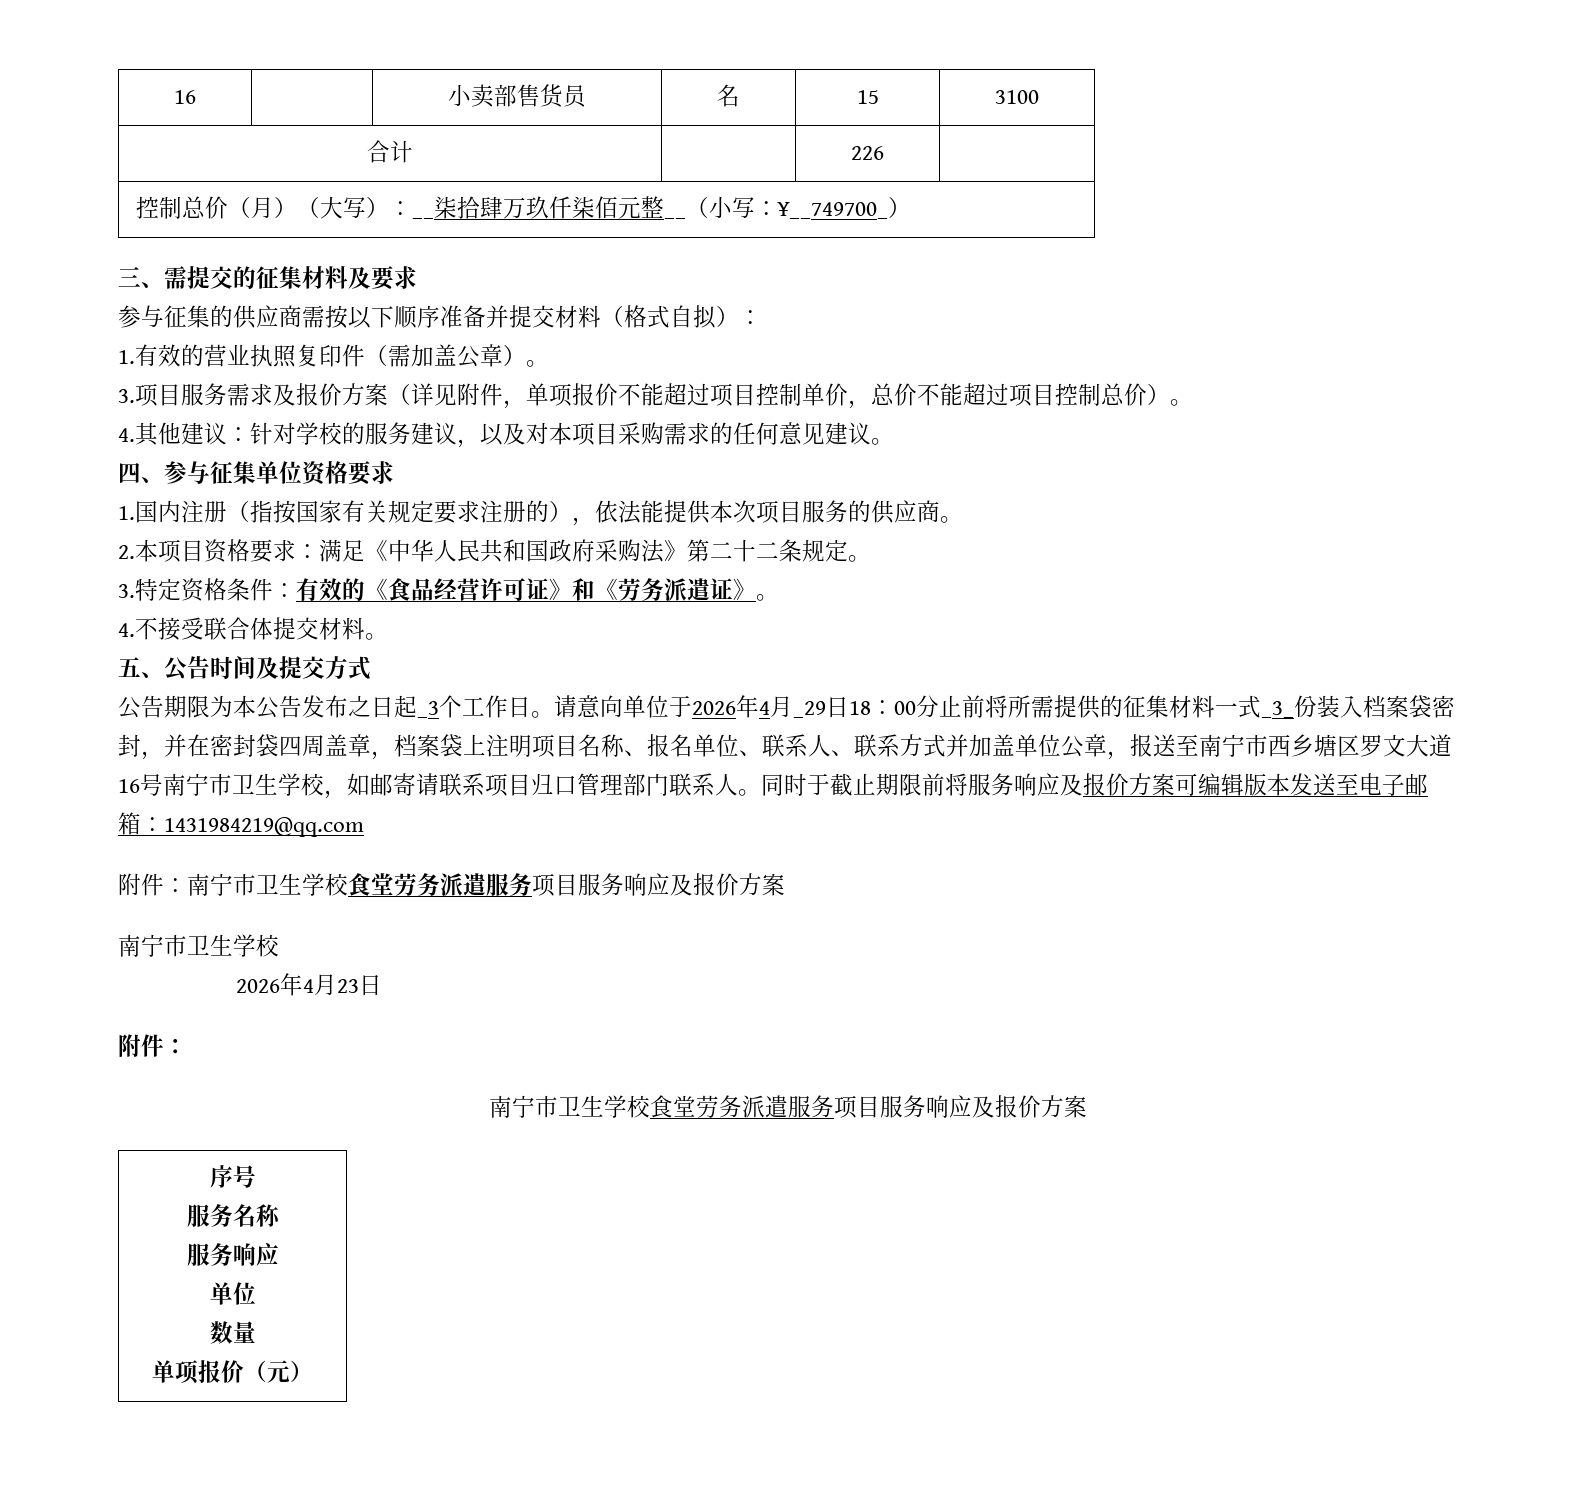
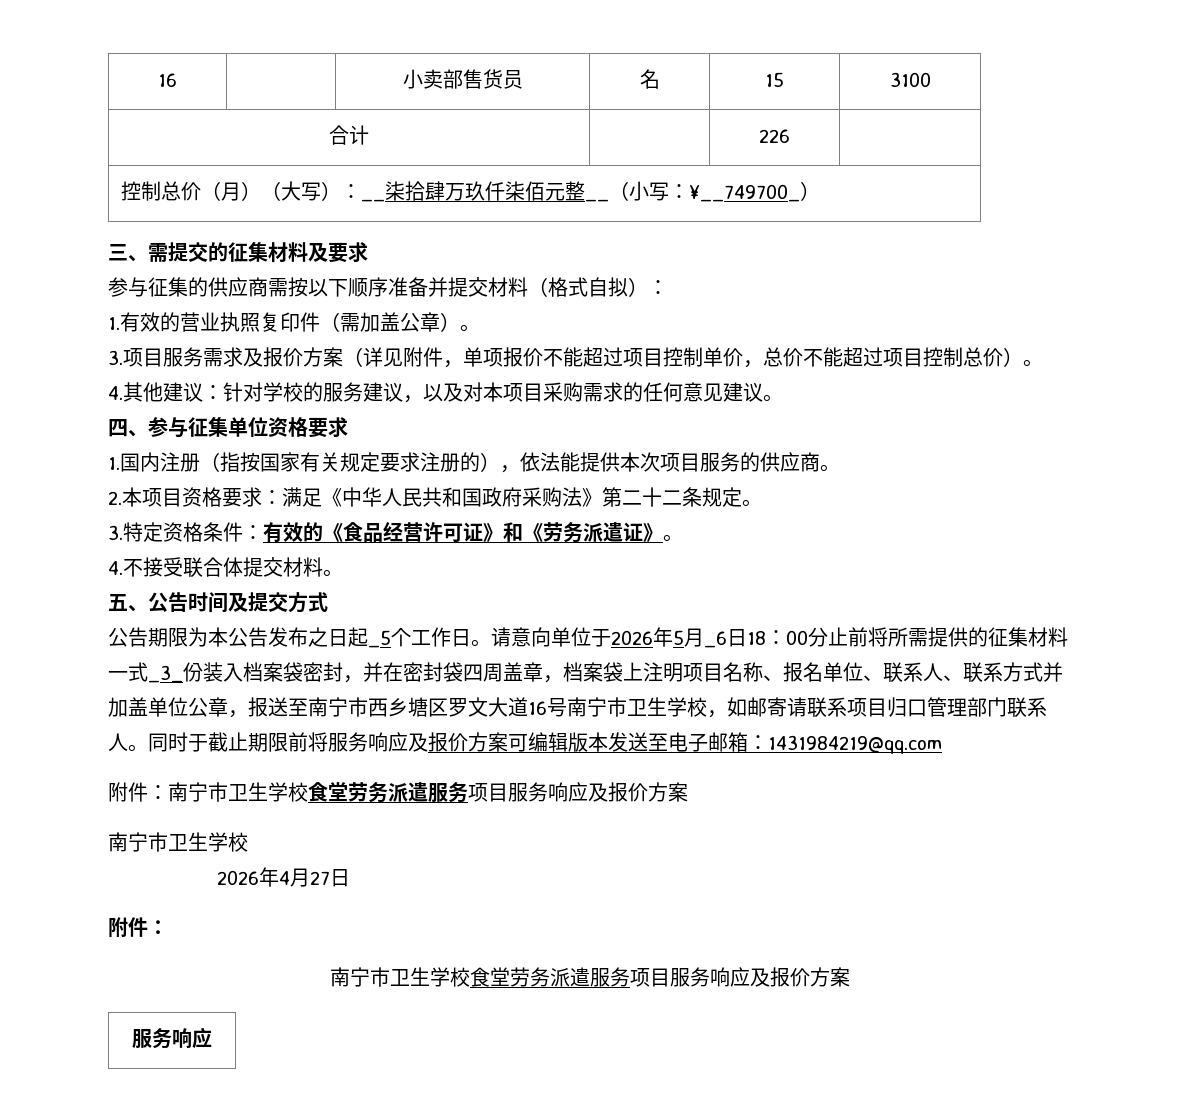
[417,701,439,718] _3 -> [368,630,391,648] _5
[759,696,826,718] 4月_29 -> [673,628,727,648] 5月_6
[337,979,360,993] 23 -> [310,871,331,885] 27
[209,1165,256,1188] [186,1204,281,1227] [186,1243,279,1266] [209,1282,256,1305] [209,1321,256,1344] [152,1360,313,1384] 序号 // 服务名称 // 服务响应 // 单位 // 数量 // 单项报价（元） -> [132,1027,212,1049] 服务响应

